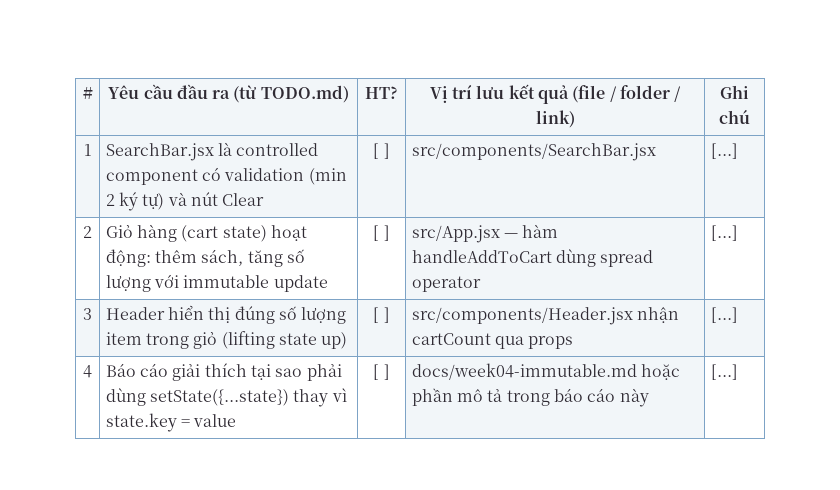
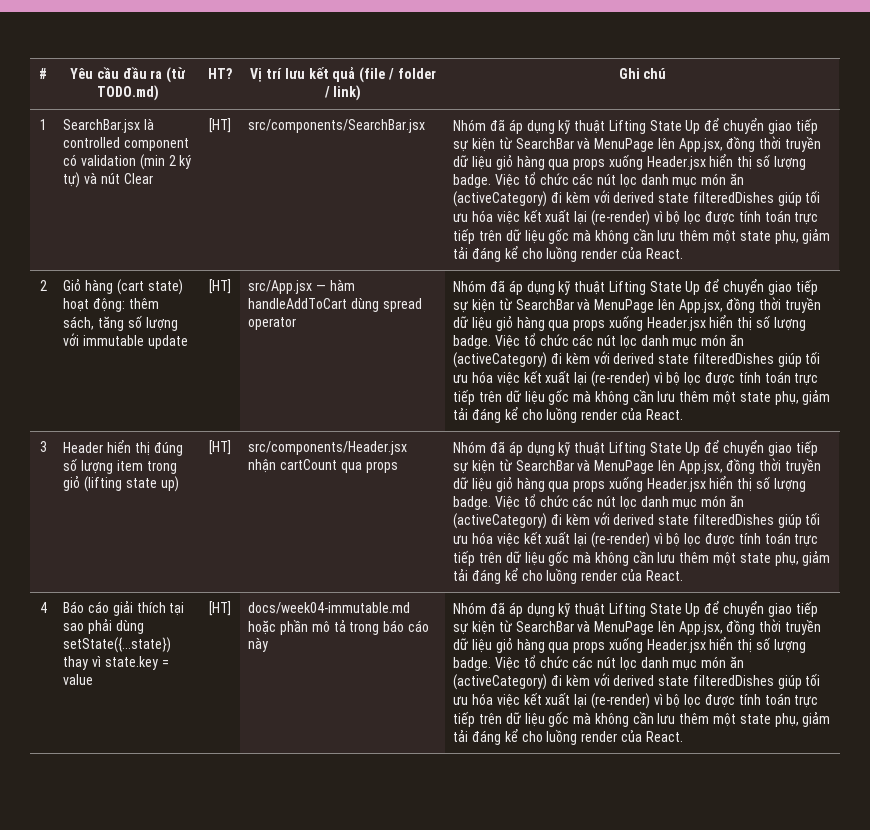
[373,143,390,159] [ ] -> [209,118,231,133] [HT]
[710,143,738,159] [...] -> [453,118,818,134] [453,136,821,152] [453,154,806,170] [453,172,744,188] [453,190,821,207] [453,209,819,226] [453,228,831,244] [453,246,683,262] Nhóm đã áp dụng kỹ thuật Lifting State Up để chuyển giao tiếp sự kiện từ SearchBar và MenuPage lên App.jsx, đồng thời truyền dữ liệu giỏ hàng qua props xuống Header.jsx hiển thị số lượng badge. Việc tổ chức các nút lọc danh mục món ăn (activeCategory) đi kèm với derived state filteredDishes giúp tối ưu hóa việc kết xuất lại (re-render) vì bộ lọc được tính toán trực tiếp trên dữ liệu gốc mà không cần lưu thêm một state phụ, giảm tải đáng kể cho luồng render của React.
[373,225,390,241] [ ] -> [209,279,231,294] [HT]
[710,225,738,241] [...] -> [453,279,818,295] [453,297,821,313] [453,315,806,331] [453,333,744,349] [453,351,821,368] [453,370,819,387] [453,389,831,405] [453,407,683,423] Nhóm đã áp dụng kỹ thuật Lifting State Up để chuyển giao tiếp sự kiện từ SearchBar và MenuPage lên App.jsx, đồng thời truyền dữ liệu giỏ hàng qua props xuống Header.jsx hiển thị số lượng badge. Việc tổ chức các nút lọc danh mục món ăn (activeCategory) đi kèm với derived state filteredDishes giúp tối ưu hóa việc kết xuất lại (re-render) vì bộ lọc được tính toán trực tiếp trên dữ liệu gốc mà không cần lưu thêm một state phụ, giảm tải đáng kể cho luồng render của React.
[373,307,390,323] [ ] -> [209,440,231,455] [HT]
[710,307,738,323] [...] -> [453,440,818,456] [453,458,821,474] [453,476,806,492] [453,494,744,510] [453,512,821,529] [453,531,819,548] [453,550,831,566] [453,568,683,584] Nhóm đã áp dụng kỹ thuật Lifting State Up để chuyển giao tiếp sự kiện từ SearchBar và MenuPage lên App.jsx, đồng thời truyền dữ liệu giỏ hàng qua props xuống Header.jsx hiển thị số lượng badge. Việc tổ chức các nút lọc danh mục món ăn (activeCategory) đi kèm với derived state filteredDishes giúp tối ưu hóa việc kết xuất lại (re-render) vì bộ lọc được tính toán trực tiếp trên dữ liệu gốc mà không cần lưu thêm một state phụ, giảm tải đáng kể cho luồng render của React.
[373,364,390,380] [ ] -> [209,601,231,616] [HT]
[710,364,738,380] [...] -> [453,601,818,617] [453,619,821,635] [453,637,806,653] [453,655,744,671] [453,673,821,690] [453,692,819,709] [453,711,831,727] [453,729,683,745] Nhóm đã áp dụng kỹ thuật Lifting State Up để chuyển giao tiếp sự kiện từ SearchBar và MenuPage lên App.jsx, đồng thời truyền dữ liệu giỏ hàng qua props xuống Header.jsx hiển thị số lượng badge. Việc tổ chức các nút lọc danh mục món ăn (activeCategory) đi kèm với derived state filteredDishes giúp tối ưu hóa việc kết xuất lại (re-render) vì bộ lọc được tính toán trực tiếp trên dữ liệu gốc mà không cần lưu thêm một state phụ, giảm tải đáng kể cho luồng render của React.

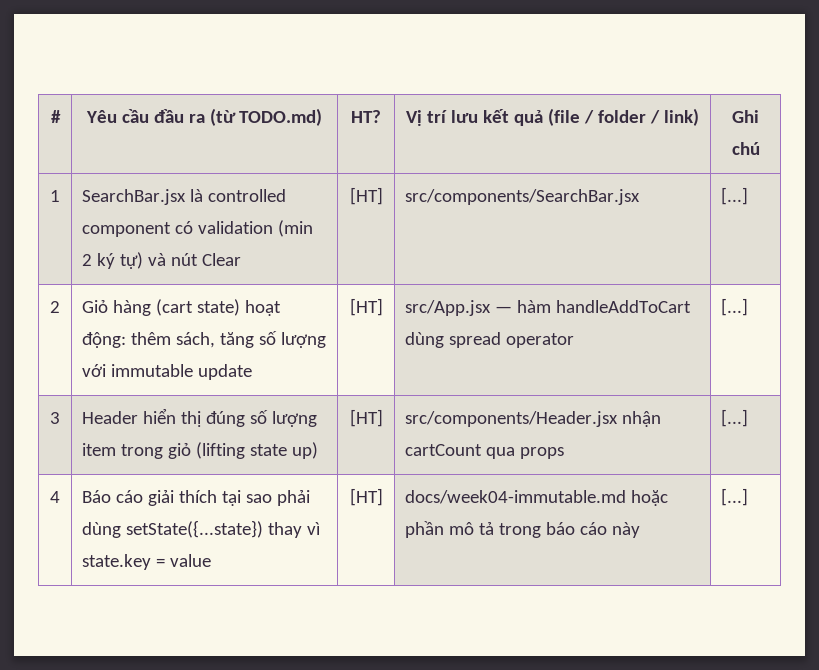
[453,118,818,134] [453,136,821,152] [453,154,806,170] [453,172,744,188] [453,190,821,207] [453,209,819,226] [453,228,831,244] [453,246,683,262] Nhóm đã áp dụng kỹ thuật Lifting State Up để chuyển giao tiếp sự kiện từ SearchBar và MenuPage lên App.jsx, đồng thời truyền dữ liệu giỏ hàng qua props xuống Header.jsx hiển thị số lượng badge. Việc tổ chức các nút lọc danh mục món ăn (activeCategory) đi kèm với derived state filteredDishes giúp tối ưu hóa việc kết xuất lại (re-render) vì bộ lọc được tính toán trực tiếp trên dữ liệu gốc mà không cần lưu thêm một state phụ, giảm tải đáng kể cho luồng render của React. -> [721,187,749,205] [...]
[453,279,818,295] [453,297,821,313] [453,315,806,331] [453,333,744,349] [453,351,821,368] [453,370,819,387] [453,389,831,405] [453,407,683,423] Nhóm đã áp dụng kỹ thuật Lifting State Up để chuyển giao tiếp sự kiện từ SearchBar và MenuPage lên App.jsx, đồng thời truyền dữ liệu giỏ hàng qua props xuống Header.jsx hiển thị số lượng badge. Việc tổ chức các nút lọc danh mục món ăn (activeCategory) đi kèm với derived state filteredDishes giúp tối ưu hóa việc kết xuất lại (re-render) vì bộ lọc được tính toán trực tiếp trên dữ liệu gốc mà không cần lưu thêm một state phụ, giảm tải đáng kể cho luồng render của React. -> [721,298,749,316] [...]
[453,440,818,456] [453,458,821,474] [453,476,806,492] [453,494,744,510] [453,512,821,529] [453,531,819,548] [453,550,831,566] [453,568,683,584] Nhóm đã áp dụng kỹ thuật Lifting State Up để chuyển giao tiếp sự kiện từ SearchBar và MenuPage lên App.jsx, đồng thời truyền dữ liệu giỏ hàng qua props xuống Header.jsx hiển thị số lượng badge. Việc tổ chức các nút lọc danh mục món ăn (activeCategory) đi kèm với derived state filteredDishes giúp tối ưu hóa việc kết xuất lại (re-render) vì bộ lọc được tính toán trực tiếp trên dữ liệu gốc mà không cần lưu thêm một state phụ, giảm tải đáng kể cho luồng render của React. -> [721,409,749,427] [...]
[453,601,818,617] [453,619,821,635] [453,637,806,653] [453,655,744,671] [453,673,821,690] [453,692,819,709] [453,711,831,727] [453,729,683,745] Nhóm đã áp dụng kỹ thuật Lifting State Up để chuyển giao tiếp sự kiện từ SearchBar và MenuPage lên App.jsx, đồng thời truyền dữ liệu giỏ hàng qua props xuống Header.jsx hiển thị số lượng badge. Việc tổ chức các nút lọc danh mục món ăn (activeCategory) đi kèm với derived state filteredDishes giúp tối ưu hóa việc kết xuất lại (re-render) vì bộ lọc được tính toán trực tiếp trên dữ liệu gốc mà không cần lưu thêm một state phụ, giảm tải đáng kể cho luồng render của React. -> [721,488,749,506] [...]

